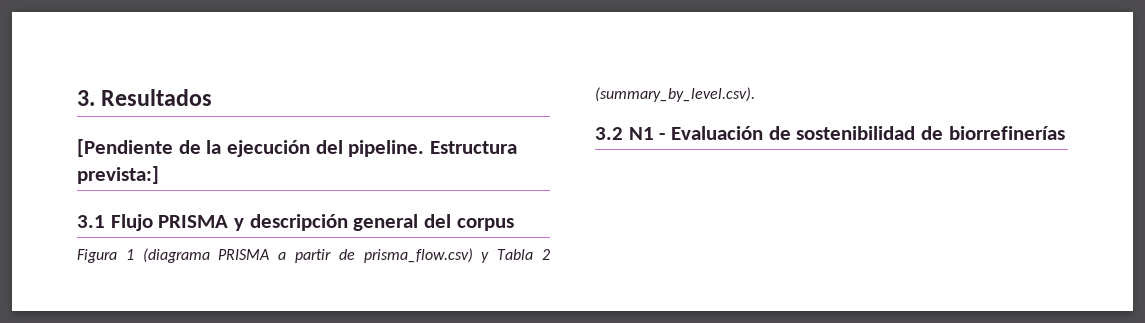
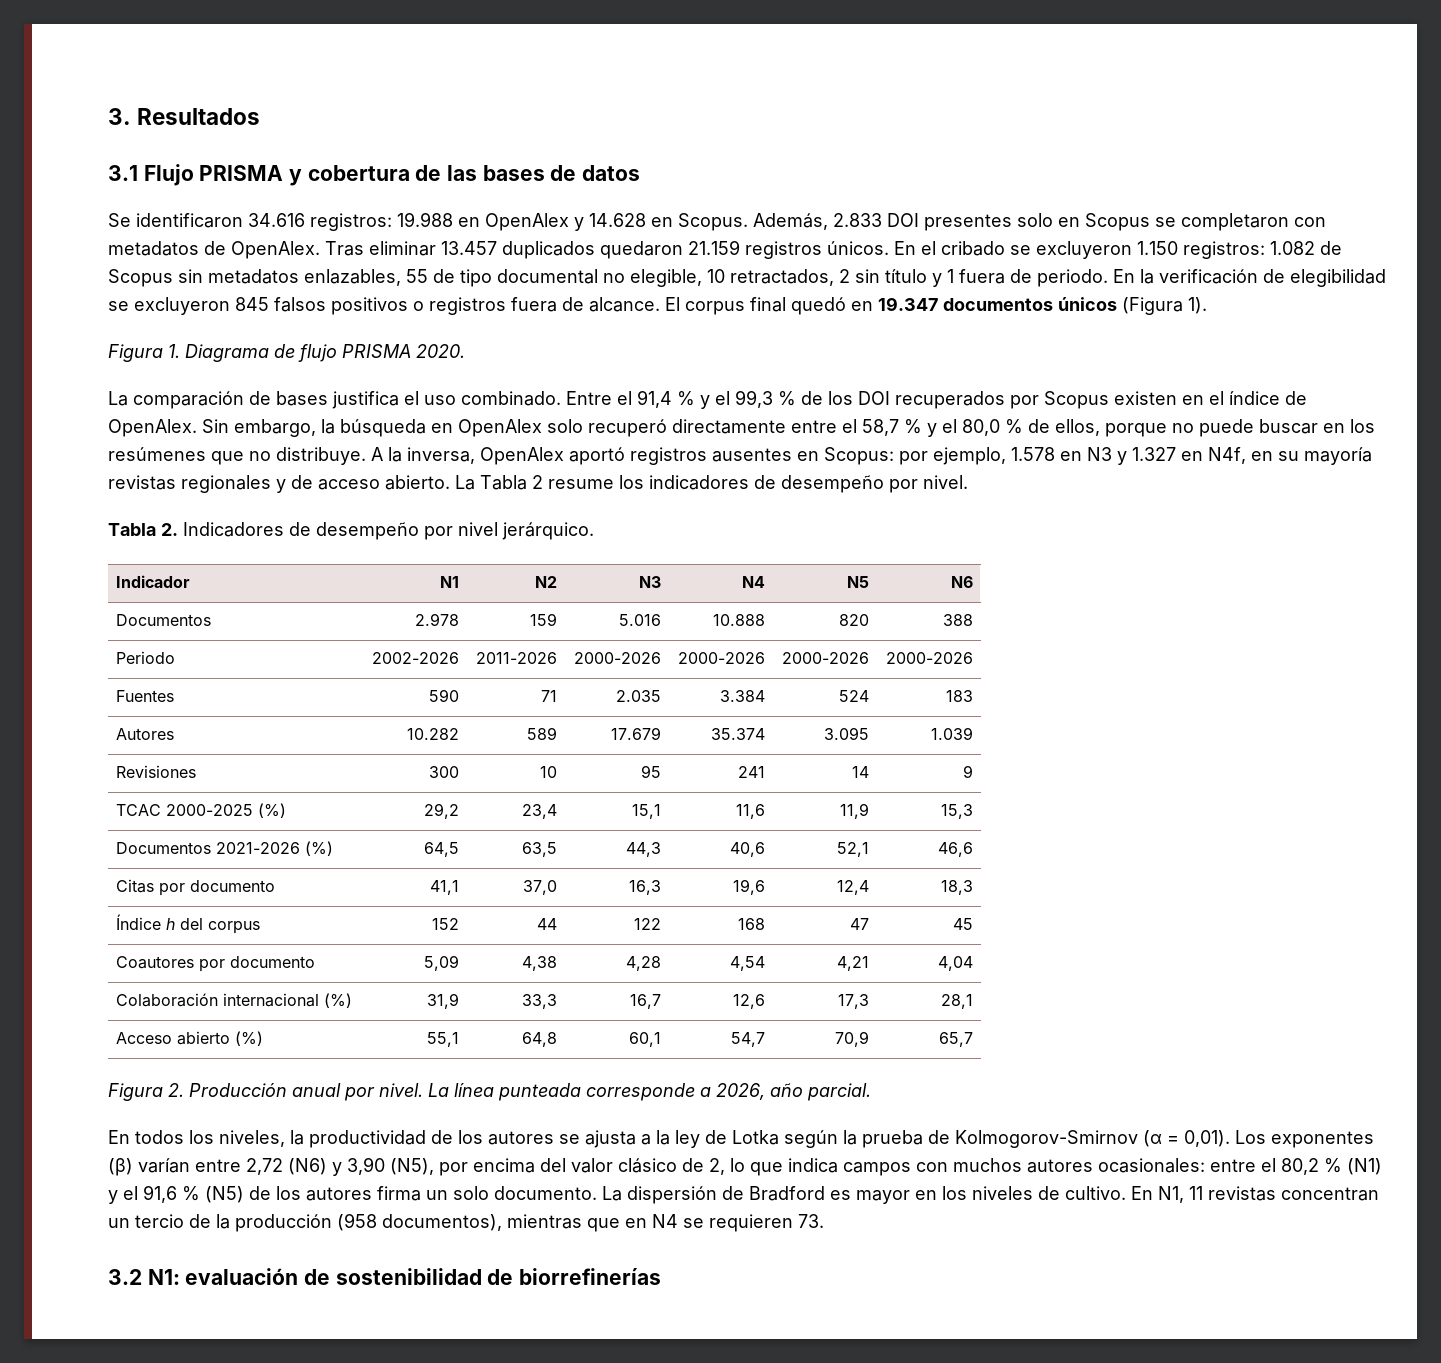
[77,139,518,157] [77,166,159,184] [77,214,514,231] [77,248,550,263] [595,87,755,102] [595,126,764,140] [Pendiente de la ejecución del pipeline. Estructura prevista:] // 3.1 Flujo PRISMA y descripción general del corpus // Figura 1 (diagrama PRISMA a partir de prisma_flow.csv) y Tabla 2 (summary_by_level.csv). // 3.2 N1 - Evaluación -> [108,164,641,186] [108,212,1326,231] [108,240,1342,259] [108,269,1386,287] [108,297,1207,315] [108,344,465,362] [108,390,1307,409] [108,419,1375,437] [108,447,1372,465] [108,475,968,493] [108,522,594,540] [116,575,191,588] [439,576,459,588] [534,576,557,588] [638,576,661,588] [741,576,765,588] [846,576,869,588] [950,576,973,588] [116,614,212,626] [414,613,459,626] [529,613,557,626] [618,614,661,626] [712,614,765,626] [838,614,869,626] [942,614,973,626] [116,651,176,664] [371,652,459,664] [475,652,557,664] [573,652,661,664] [677,652,765,664] [781,652,869,664] [885,652,973,664] [116,690,175,702] [428,689,459,702] [540,690,557,702] [615,690,661,702] [719,690,765,702] [838,690,869,702] [945,690,973,702] [116,728,175,740] [406,728,459,740] [526,727,557,740] [610,727,661,740] [710,728,765,740] [823,727,869,740] [930,727,973,740] [116,765,197,778] [428,766,459,778] [539,766,557,778] [640,765,661,778] [737,766,765,778] [851,766,869,778] [962,765,973,778] [116,803,287,818] [423,803,459,819] [521,804,557,819] [631,804,661,819] [735,804,765,819] [839,803,869,819] [940,804,973,819] [116,841,334,856] [423,842,459,857] [521,842,557,857] [625,842,661,857] [729,842,765,857] [836,842,869,857] [937,842,973,857] [116,879,276,896] [429,880,459,895] [522,880,557,895] [628,880,661,895] [732,879,765,895] [836,880,869,895] [940,880,973,895] [116,914,261,934] [431,918,459,930] [536,918,557,930] [633,918,661,930] [737,918,765,930] [849,918,869,930] [952,918,973,930] [116,956,316,972] [423,955,459,971] [521,956,557,971] [625,956,661,971] [729,956,765,971] [836,956,869,971] [937,956,973,971] [116,993,353,1008] [426,993,459,1009] [521,994,557,1009] [629,994,661,1009] [732,994,765,1009] [837,994,869,1009] [940,994,973,1009] [116,1031,264,1046] [426,1032,459,1047] [521,1032,557,1047] [628,1032,661,1047] [730,1032,765,1047] [834,1031,869,1047] [938,1032,973,1047] [108,1083,871,1101] [108,1130,1374,1148] [108,1157,1382,1176] [108,1185,1379,1204] [108,1213,824,1232] [108,1268,299,1285] 3.1 Flujo PRISMA y cobertura de las bases de datos // Se identificaron 34.616 registros: 19.988 en OpenAlex y 14.628 en Scopus. Además, 2.833 DOI presentes solo en Scopus se completaron con metadatos de OpenAlex. Tras eliminar 13.457 duplicados quedaron 21.159 registros únicos. En el cribado se excluyeron 1.150 registros: 1.082 de Scopus sin metadatos enlazables, 55 de tipo documental no elegible, 10 retractados, 2 sin título y 1 fuera de periodo. En la verificación de elegibilidad se excluyeron 845 falsos positivos o registros fuera de alcance. El corpus final quedó en 19.347 documentos únicos (Figura 1). // Figura 1. Diagrama de flujo PRISMA 2020. // La comparación de bases justifica el uso combinado. Entre el 91,4 % y el 99,3 % de los DOI recuperados por Scopus existen en el índice de OpenAlex. Sin embargo, la búsqueda en OpenAlex solo recuperó directamente entre el 58,7 % y el 80,0 % de ellos, porque no puede buscar en los resúmenes que no distribuye. A la inversa, OpenAlex aportó registros ausentes en Scopus: por ejemplo, 1.578 en N3 y 1.327 en N4f, en su mayoría revistas regionales y de acceso abierto. La Tabla 2 resume los indicadores de desempeño por nivel. // Tabla 2. Indicadores de desempeño por nivel jerárquico. // Indicador | N1 | N2 | N3 | N4 | N5 | N6 // Documentos | 2.978 | 159 | 5.016 | 10.888 | 820 | 388 // Periodo | 2002-2026 | 2011-2026 | 2000-2026 | 2000-2026 | 2000-2026 | 2000-2026 // Fuentes | 590 | 71 | 2.035 | 3.384 | 524 | 183 // Autores | 10.282 | 589 | 17.679 | 35.374 | 3.095 | 1.039 // Revisiones | 300 | 10 | 95 | 241 | 14 | 9 // TCAC 2000-2025 (%) | 29,2 | 23,4 | 15,1 | 11,6 | 11,9 | 15,3 // Documentos 2021-2026 (%) | 64,5 | 63,5 | 44,3 | 40,6 | 52,1 | 46,6 // Citas por documento | 41,1 | 37,0 | 16,3 | 19,6 | 12,4 | 18,3 // Índice h del corpus | 152 | 44 | 122 | 168 | 47 | 45 // Coautores por documento | 5,09 | 4,38 | 4,28 | 4,54 | 4,21 | 4,04 // Colaboración internacional (%) | 31,9 | 33,3 | 16,7 | 12,6 | 17,3 | 28,1 // Acceso abierto (%) | 55,1 | 64,8 | 60,1 | 54,7 | 70,9 | 65,7 // Figura 2. Producción anual por nivel. La línea punteada corresponde a 2026, año parcial. // En todos los niveles, la productividad de los autores se ajusta a la ley de Lotka según la prueba de Kolmogorov-Smirnov (α = 0,01). Los exponentes (β) varían entre 2,72 (N6) y 3,90 (N5), por encima del valor clásico de 2, lo que indica campos con muchos autores ocasionales: entre el 80,2 % (N1) y el 91,6 % (N5) de los autores firma un solo documento. La dispersión de Bradford es mayor en los niveles de cultivo. En N1, 11 revistas concentran un tercio de la producción (958 documentos), mientras que en N4 se requieren 73. // 3.2 N1: evaluación

